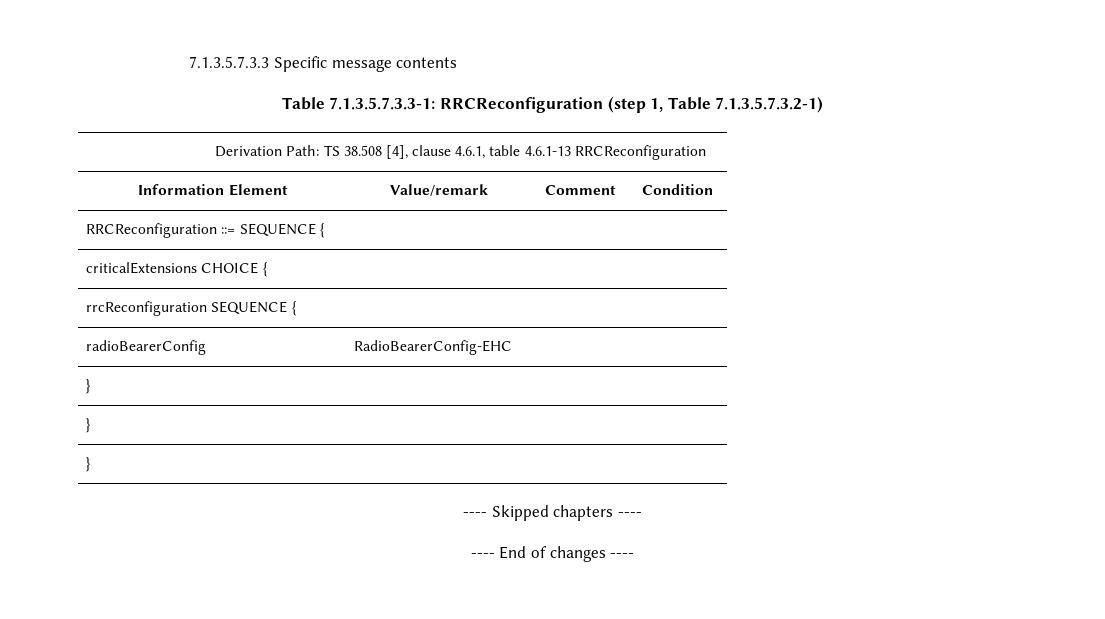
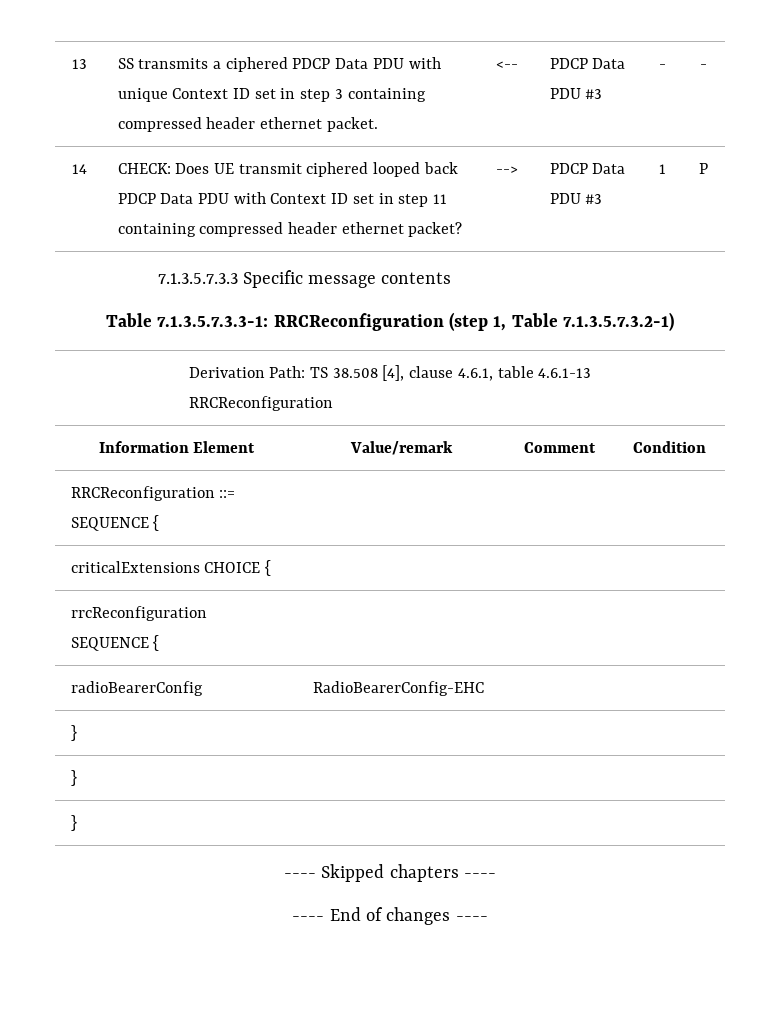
(189, 62) none -> [71,59,87,69] [117,57,441,72] [117,88,426,102] [117,117,378,132] [496,61,518,69] [549,58,626,69] [549,88,603,99] [658,64,666,69] [700,64,707,69] [71,164,87,174] [117,162,458,177] [117,192,448,207] [117,222,463,237] [496,166,518,174] [549,163,626,174] [549,193,603,204] [658,164,666,174] [699,163,708,174] 13 | SS transmits a ciphered PDCP Data PDU with unique Context ID set in step 3 containing compressed header ethernet packet. | <-- | PDCP Data PDU #3 | - | - // 14 | CHECK: Does UE transmit ciphered looped back PDCP Data PDU with Context ID set in step 11 containing compressed header ethernet packet? | --> | PDCP Data PDU #3 | 1 | P //

